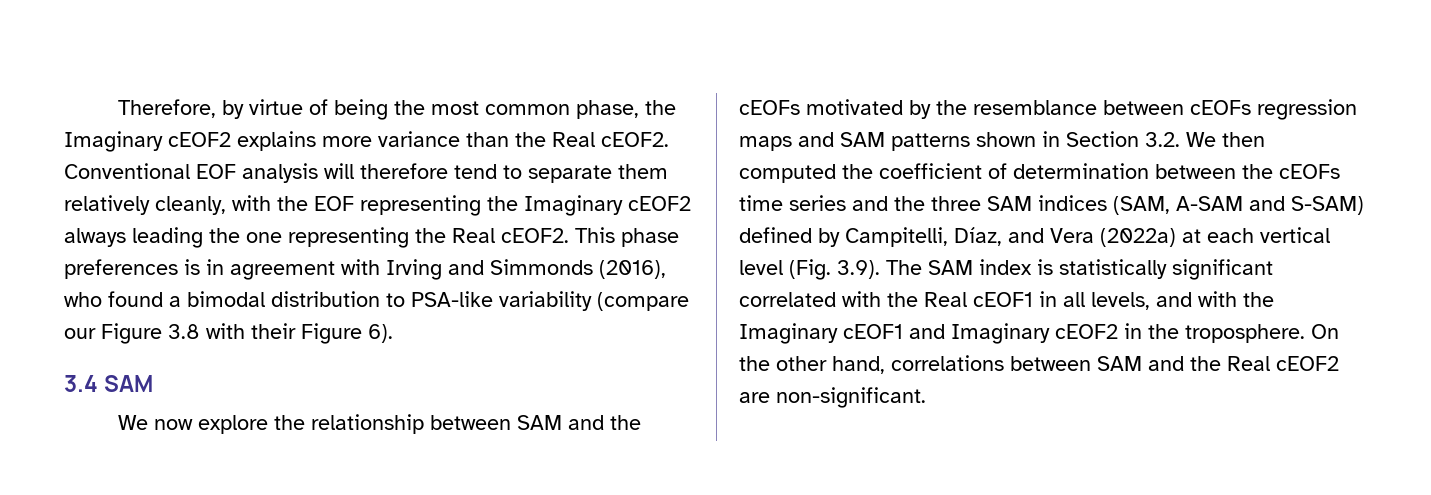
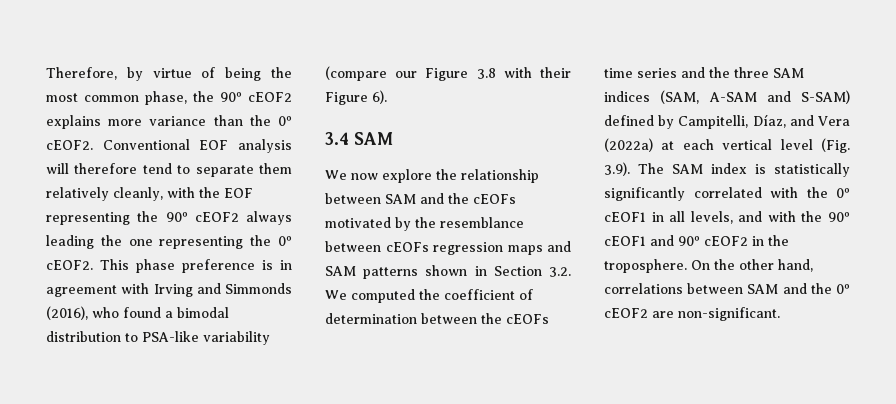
[64,131,163,152] Imaginary -> [220,92,242,102] 90º
[552,132,595,147] Real -> [278,116,292,126] 0º
[524,195,623,216] Imaginary -> [165,212,188,222] 90º
[452,228,495,243] Real -> [278,236,292,246] 0º
[64,259,178,279] preferences -> [182,259,255,273] preference
[1222,132,1265,147] then -> (347, 295) none
[1172,259,1273,280] significant -> [604,187,685,201] significantly
[924,292,967,307] Real -> [836,188,850,198] 0º
[739,323,838,344] Imaginary -> [828,212,850,222] 90º
[951,323,1050,344] Imaginary -> [678,236,700,246] 90º
[1227,356,1270,371] Real -> [836,284,850,294] 0º

